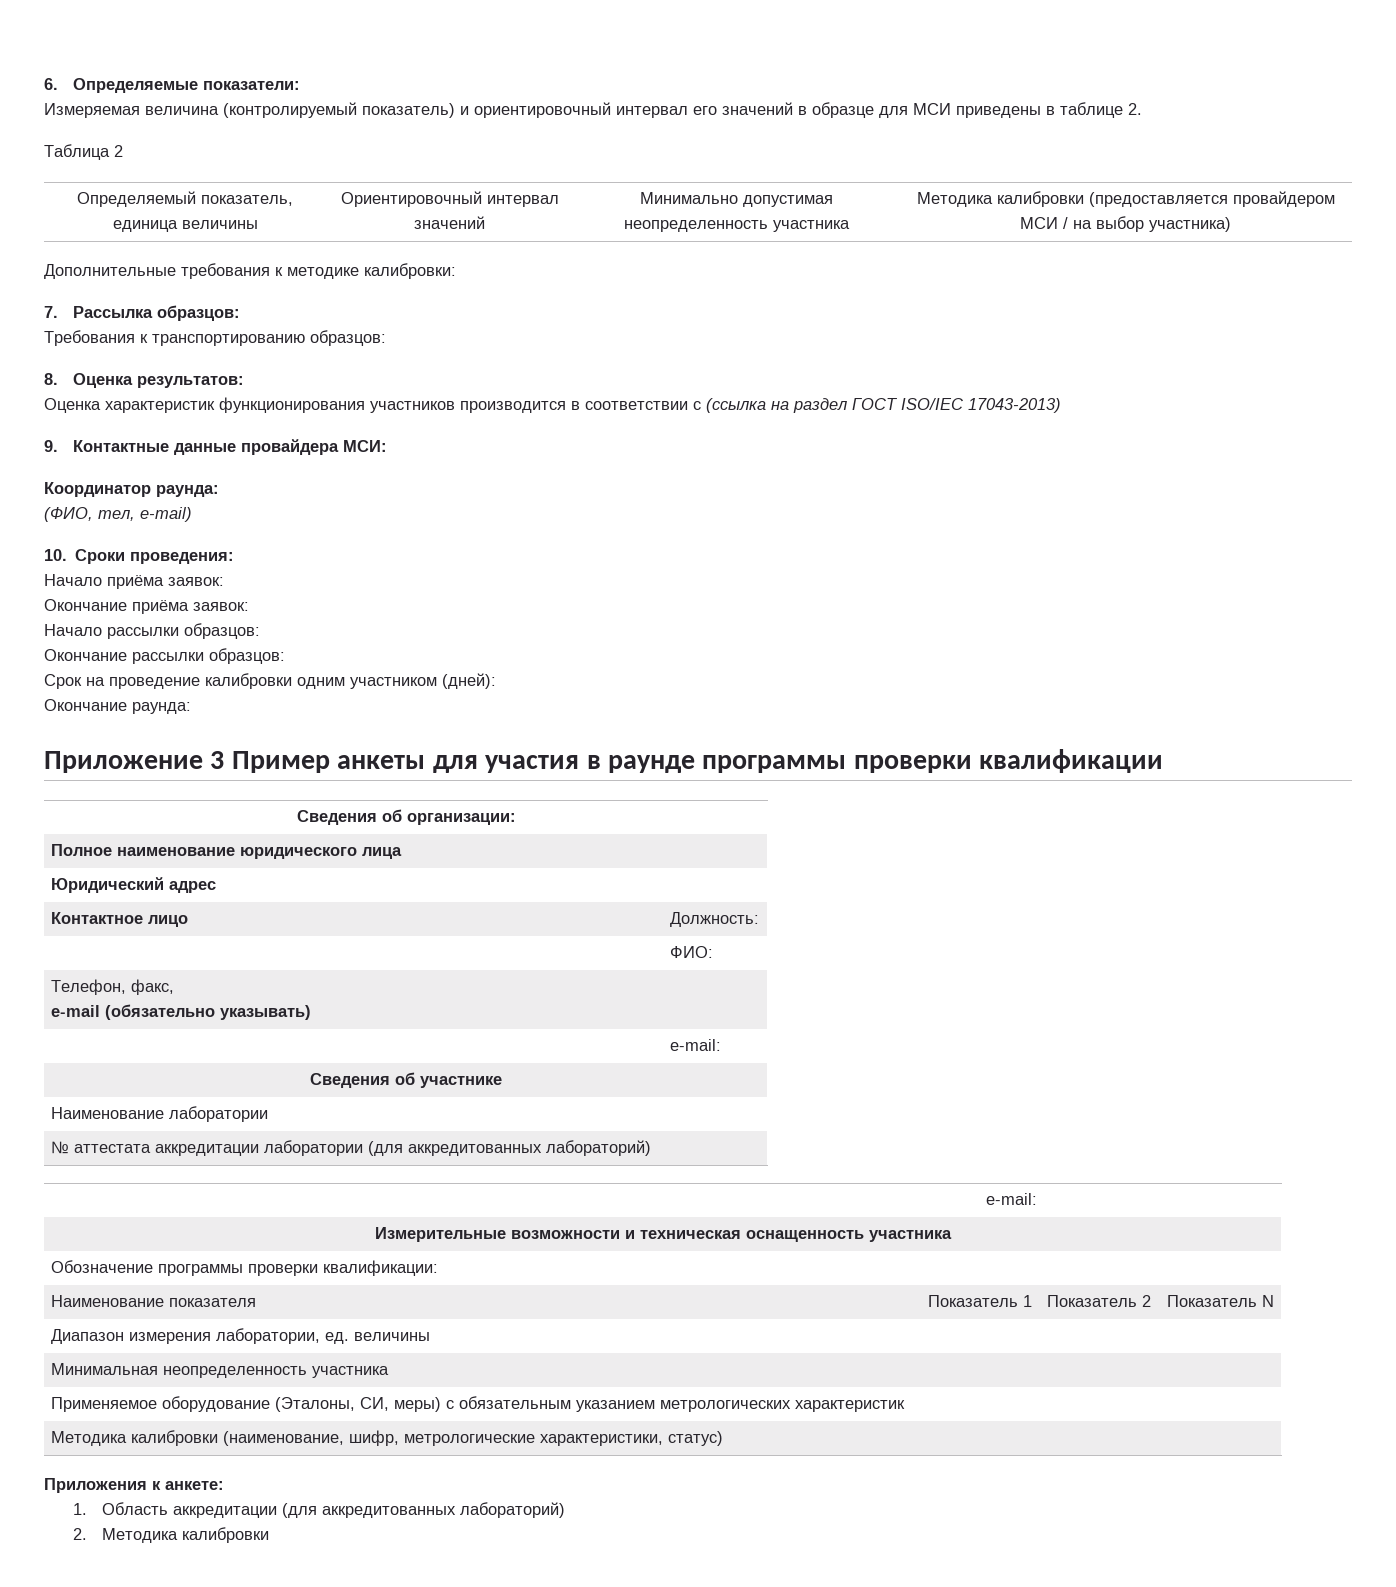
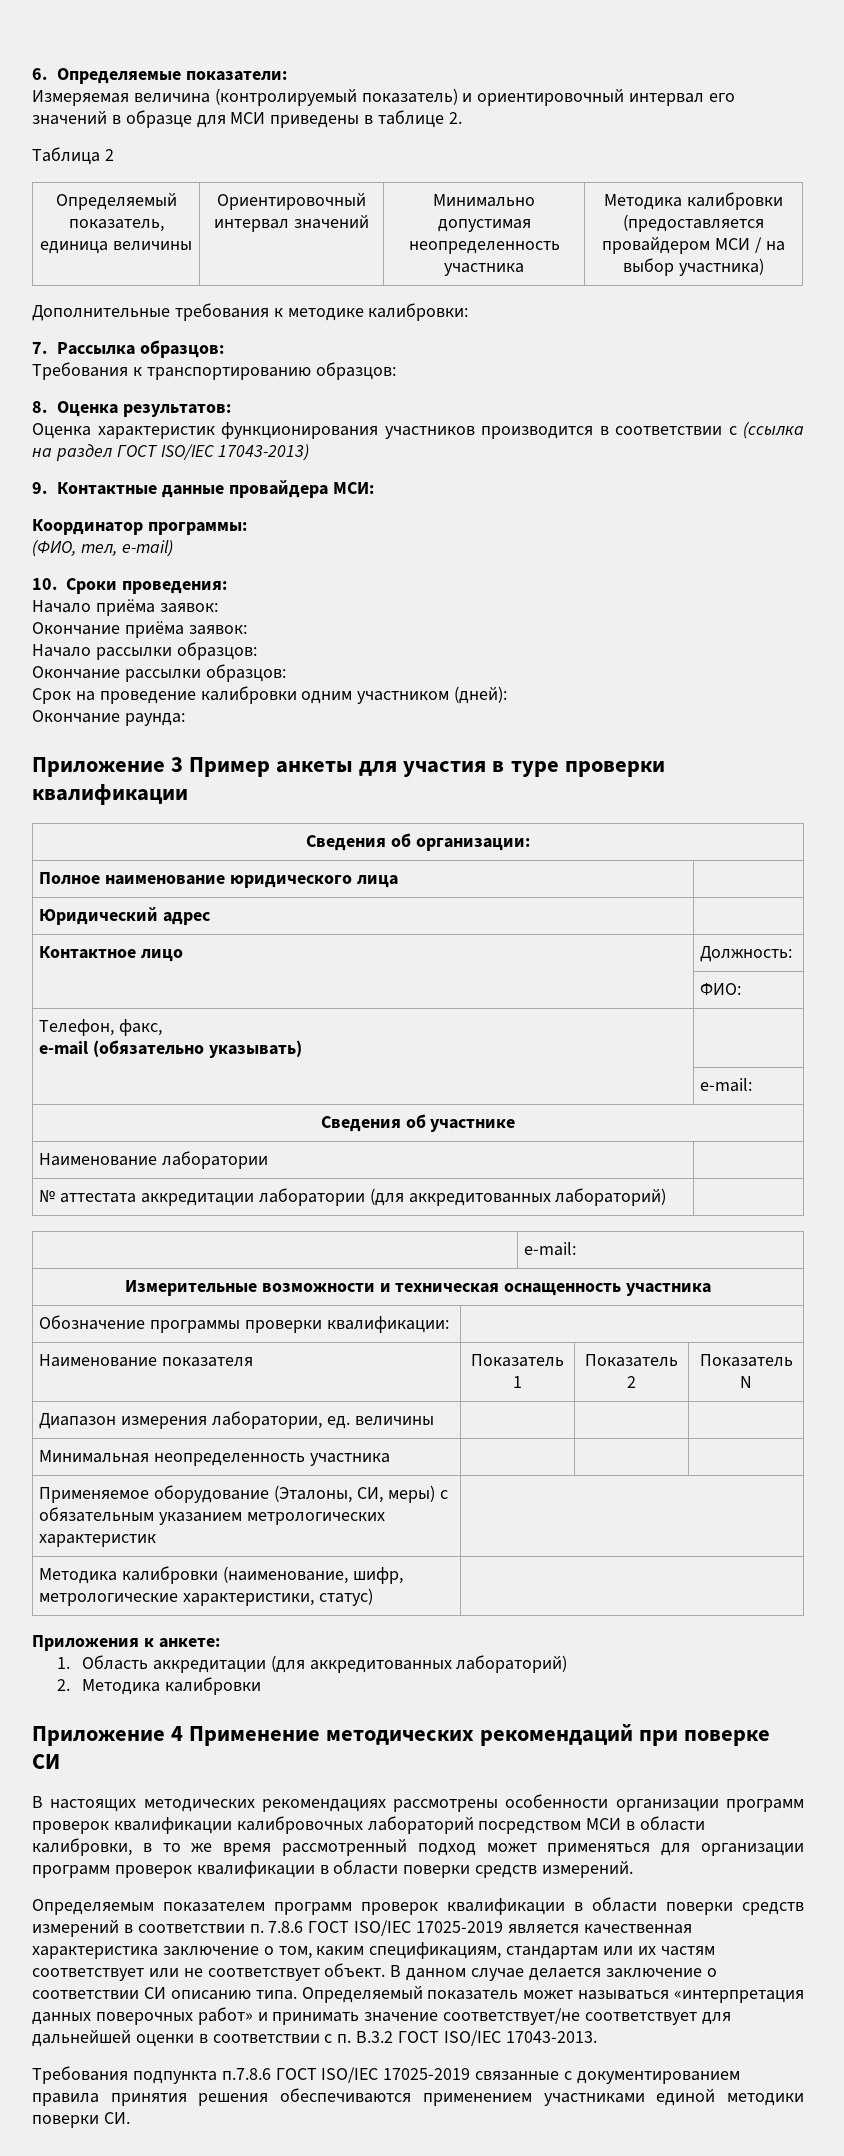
[156,485,219,497] раунда: -> [147,522,247,535] программы:
[607,755,847,773] раунде программы -> [510,761,559,777] туре
(269, 1535) none -> [32,1724,771,1746] [32,1754,60,1769] [32,1794,805,1812] [32,1816,706,1834] [32,1838,804,1856] [32,1860,634,1878] [32,1897,804,1915] [32,1920,692,1937] [32,1942,715,1959] [32,1963,717,1981] [32,1986,804,2003] [32,2007,731,2025] [32,2030,597,2047] [32,2066,740,2084] [32,2088,804,2106] [32,2112,130,2128] // Приложение 4 Применение методических рекомендаций при поверке СИ // В настоящих методических рекомендациях рассмотрены особенности организации программ проверок квалификации калибровочных лабораторий посредством МСИ в области калибровки, в то же время рассмотренный подход может применяться для организации программ проверок квалификации в области поверки средств измерений. // Определяемым показателем программ проверок квалификации в области поверки средств измерений в соответствии п. 7.8.6 ГОСТ ISO/IEC 17025-2019 является качественная характеристика заключение о том, каким спецификациям, стандартам или их частям соответствует или не соответствует объект. В данном случае делается заключение о соответствии СИ описанию типа. Определяемый показатель может называться «интерпретация данных поверочных работ» и принимать значение соответствует/не соответствует для дальнейшей оценки в соответствии с п. B.3.2 ГОСТ ISO/IEC 17043-2013. // Требования подпункта п.7.8.6 ГОСТ ISO/IEC 17025-2019 связанные с документированием правила принятия решения обеспечиваются применением участниками единой методики поверки СИ.

